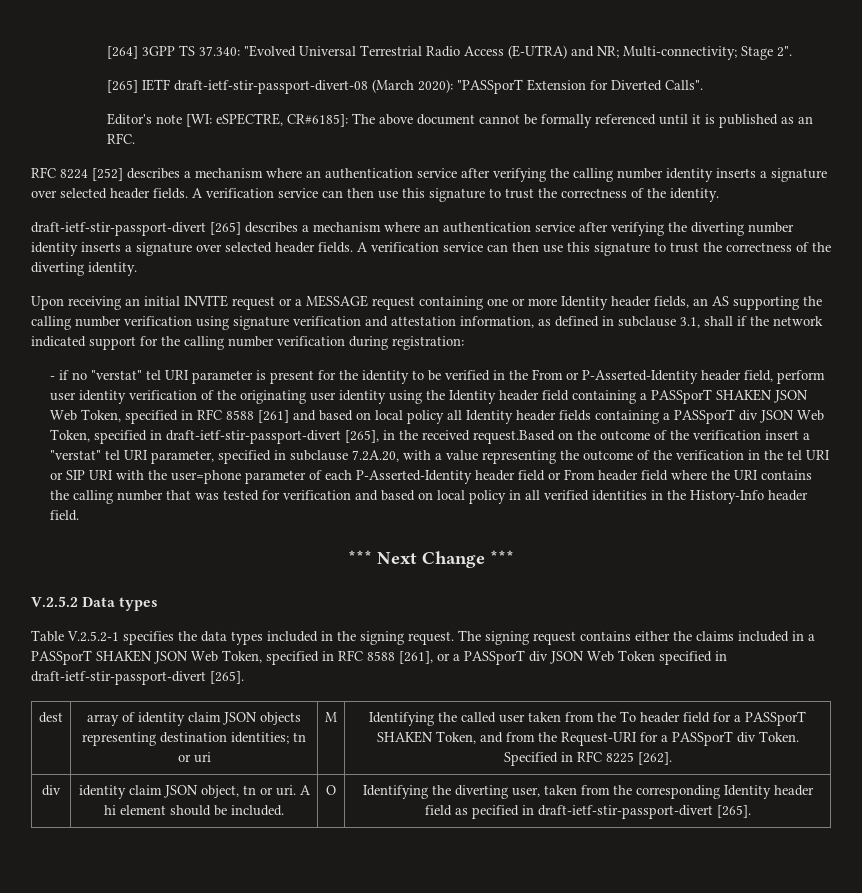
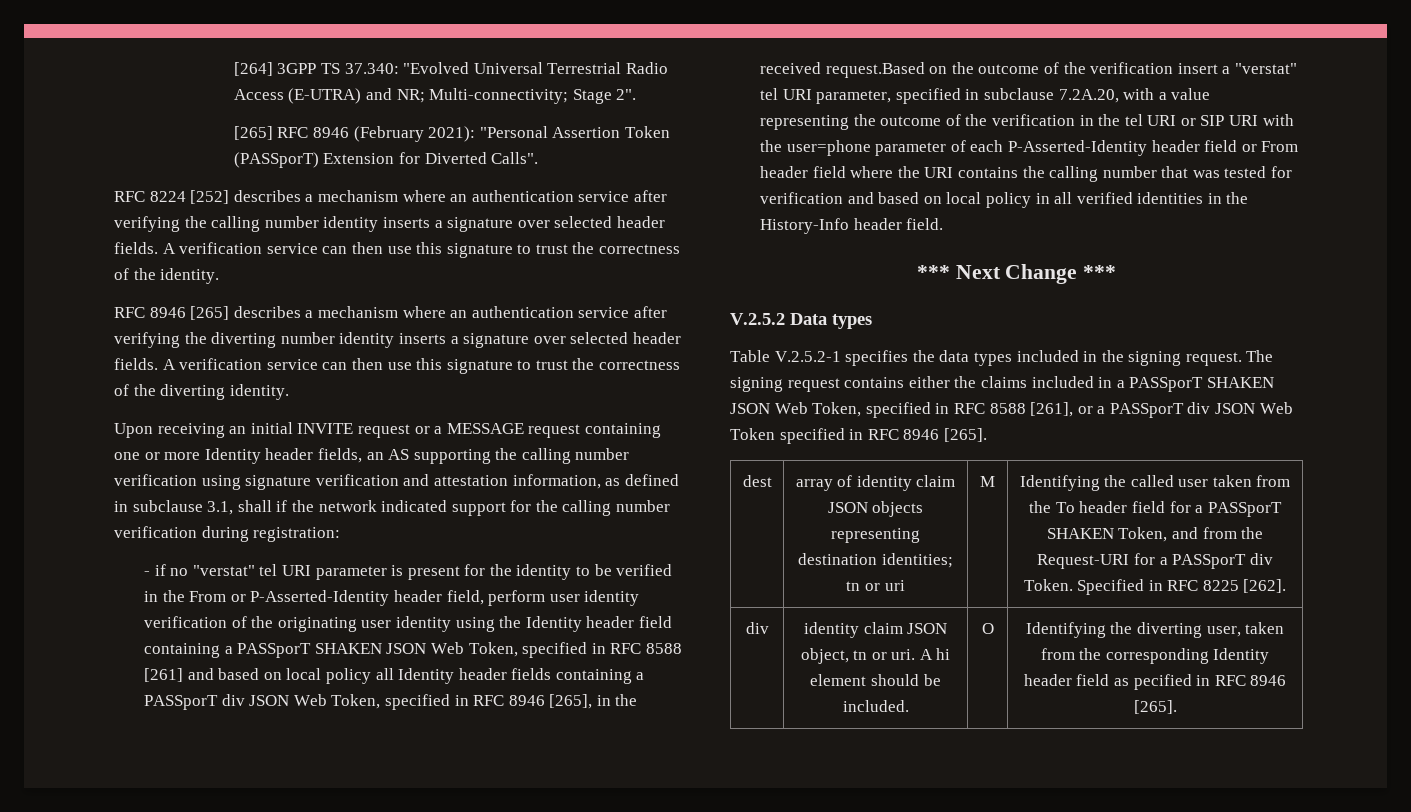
[141,79,703,94] [106,113,813,128] [106,133,135,144] IETF draft-ietf-stir-passport-divert-08 (March 2020): "PASSporT Extension for Diverted Calls". // Editor's note [WI: eSPECTRE, CR#6185]: The above document cannot be formally referenced until it is published as an RFC. -> [277,126,671,142] [233,152,539,168] RFC 8946 (February 2021): "Personal Assertion Token (PASSporT) Extension for Diverted Calls".
[31,222,206,236] draft-ietf-stir-passport-divert -> [114,307,186,318] RFC 8946
[165,430,341,444] draft-ietf-stir-passport-divert -> [473,695,545,706] RFC 8946
[31,671,206,685] draft-ietf-stir-passport-divert -> [867,429,940,440] RFC 8946
[537,805,713,819] draft-ietf-stir-passport-divert -> [1214,675,1287,686] RFC 8946

